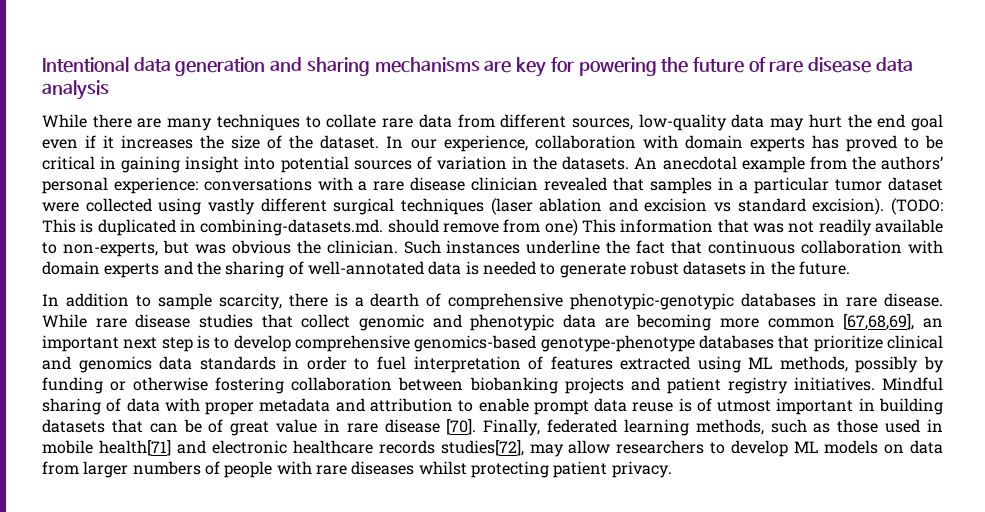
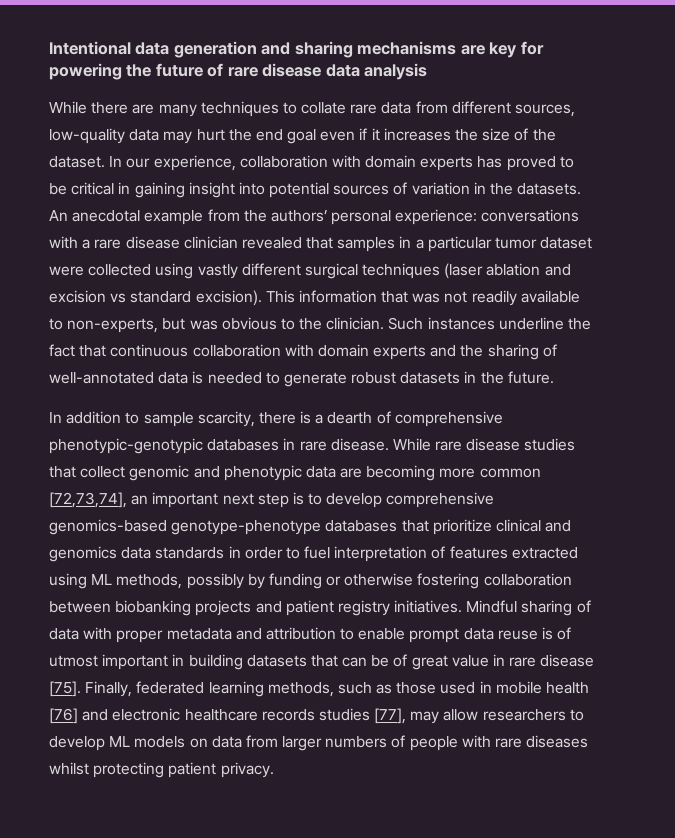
[890,198,943,215] [42,219,578,236] (TODO: This is duplicated in combining-datasets.md. should remove from one) -> (262, 298) none
(291, 247) none -> [280,318,295,330] to
[843,314,915,330] [67,68,69], -> [49,492,127,508] [72,73,74],
[446,419,477,435] [70]. -> [49,681,81,697] [75].
[98,440,171,456] health[71] -> [546,682,590,694] [49,708,78,724] health [76]
[440,440,524,456] studies[72], -> [318,708,407,724] studies [77],

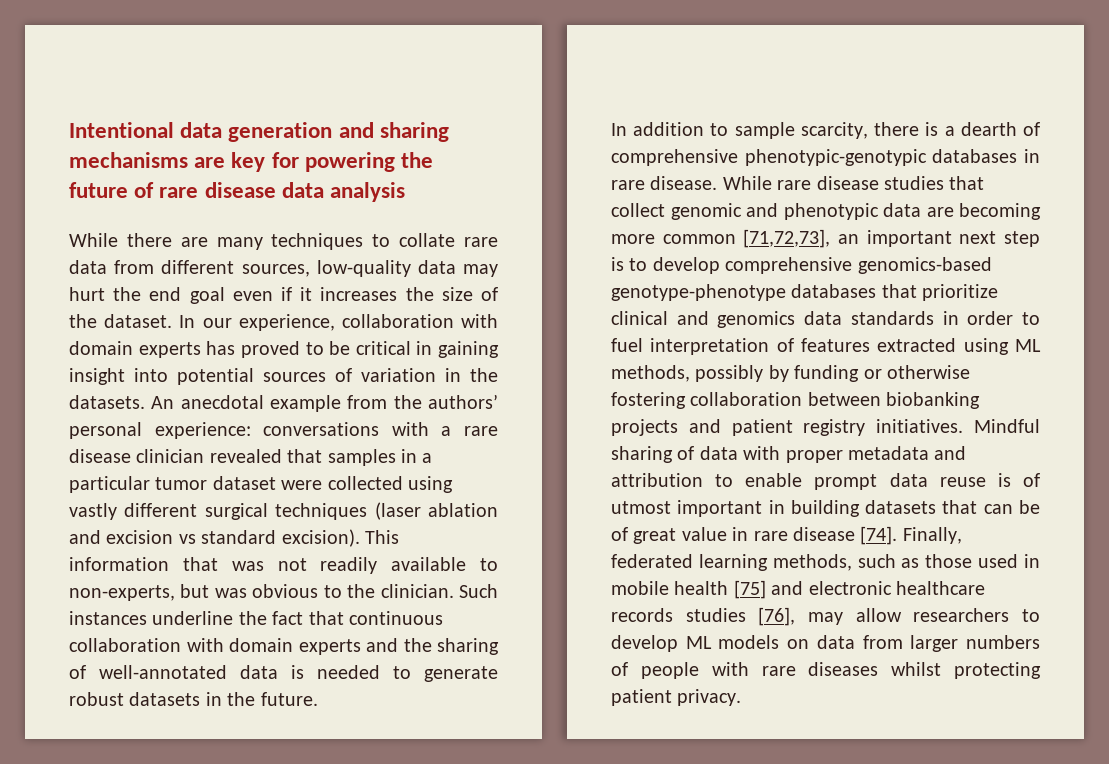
[49,492,127,508] [72,73,74], -> [743,229,831,248] [71,72,73],
[49,681,81,697] [75]. -> [860,526,898,545] [74].
[49,708,78,724] [76] -> [733,580,766,599] [75]
[374,708,407,724] [77], -> [758,607,796,626] [76],

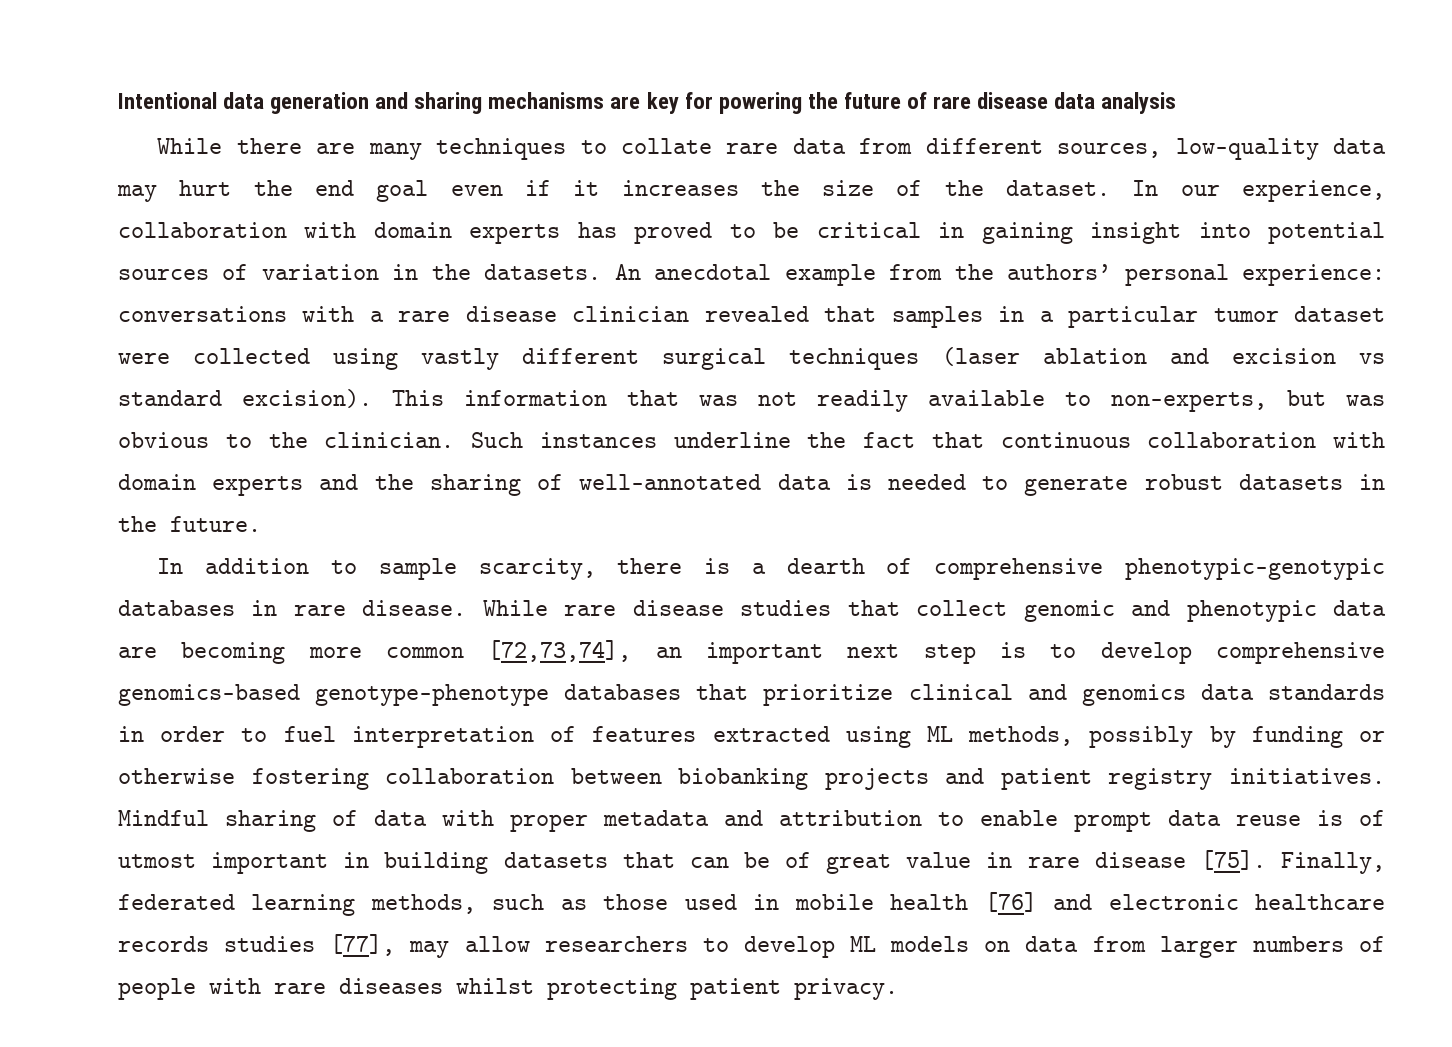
[743,229,831,248] [71,72,73], -> [488,640,632,662] [72,73,74],
[860,526,898,545] [74]. -> [1200,850,1266,870] [75].
[733,580,766,599] [75] -> [984,892,1037,912] [76]
[758,607,796,626] [76], -> [330,934,396,956] [77],

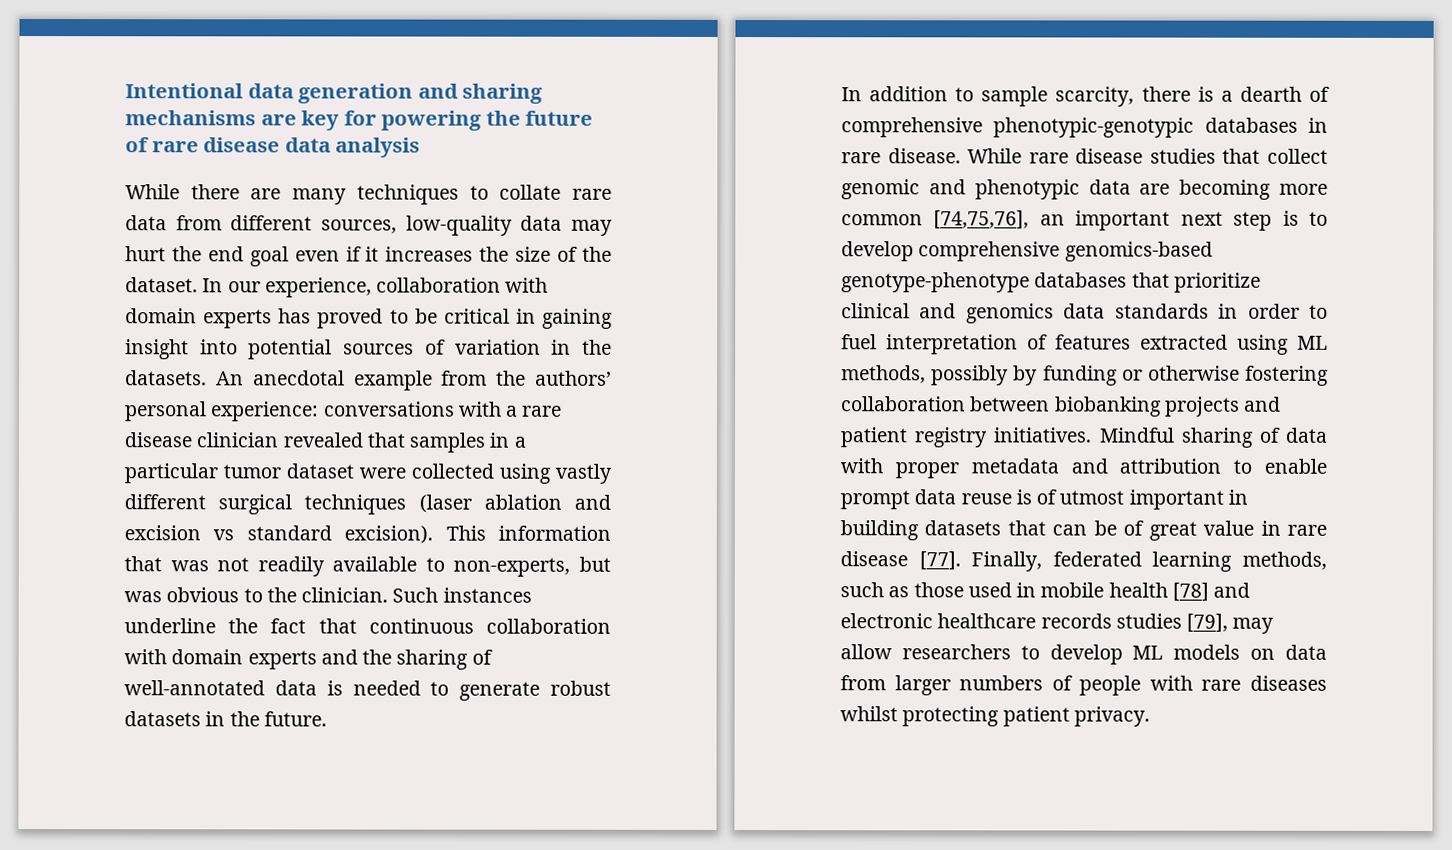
[488,640,632,662] [72,73,74], -> [933,210,1030,230] [74,75,76],
[1200,850,1266,870] [75]. -> [918,551,961,571] [77].
[984,892,1037,912] [76] -> [1171,582,1209,602] [78]
[330,934,396,956] [77], -> [1186,613,1229,633] [79],

